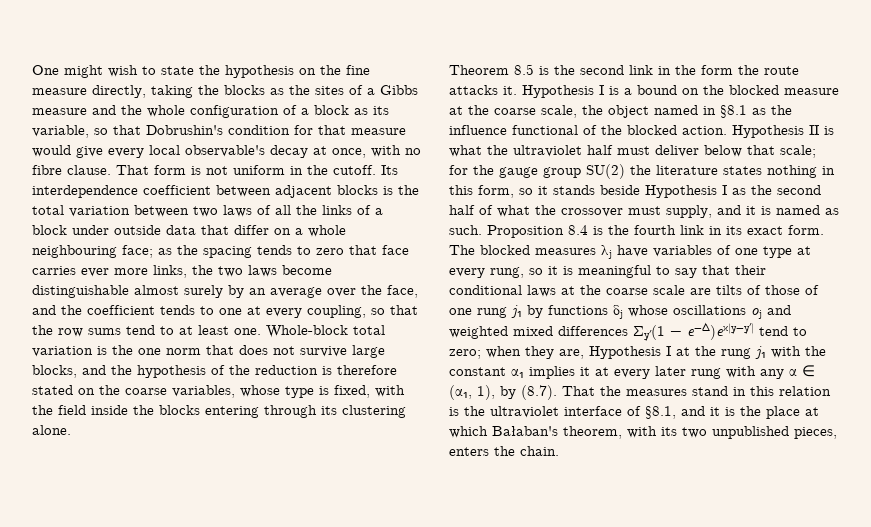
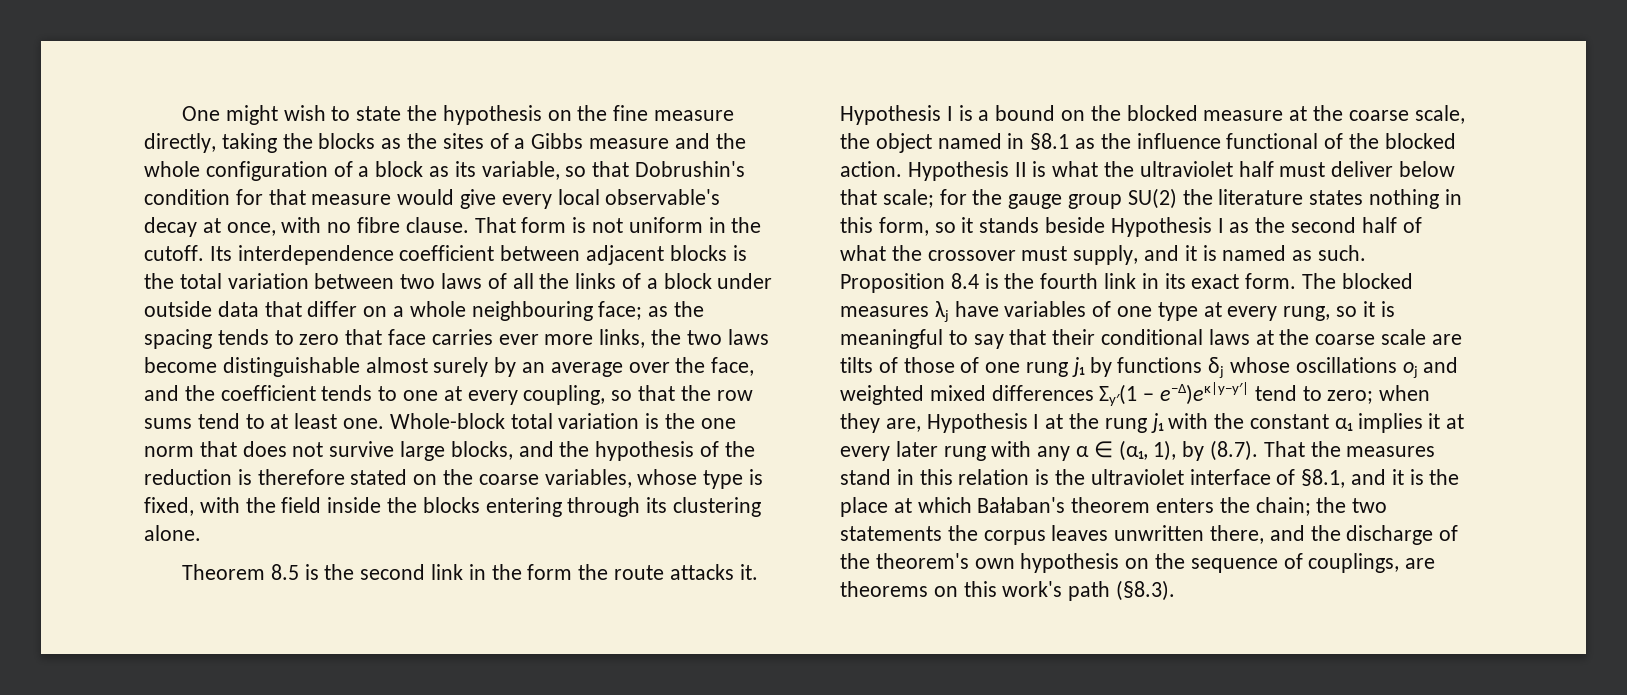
[563,426,837,439] [449,446,559,456] theorem, with its two unpublished pieces, enters the chain. -> [1071,497,1388,516] [840,525,1459,545] [840,553,1436,573] [840,580,1176,601] theorem enters the chain; the two statements the corpus leaves unwritten there, and the discharge of the theorem's own hypothesis on the sequence of couplings, are theorems on this work's path (§8.3).

